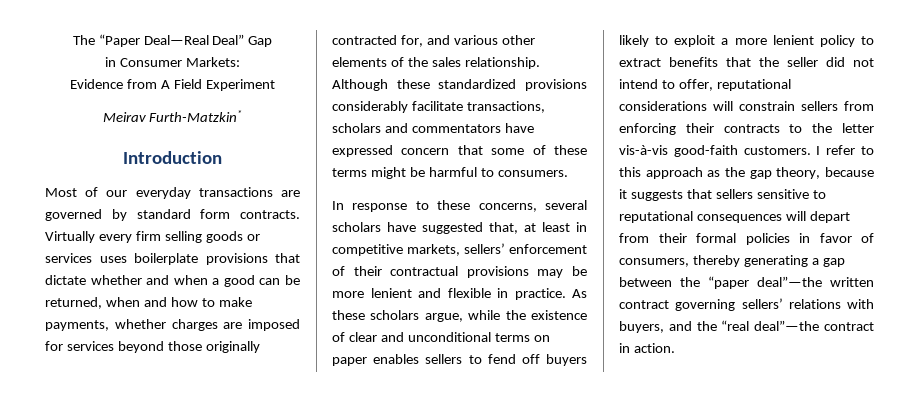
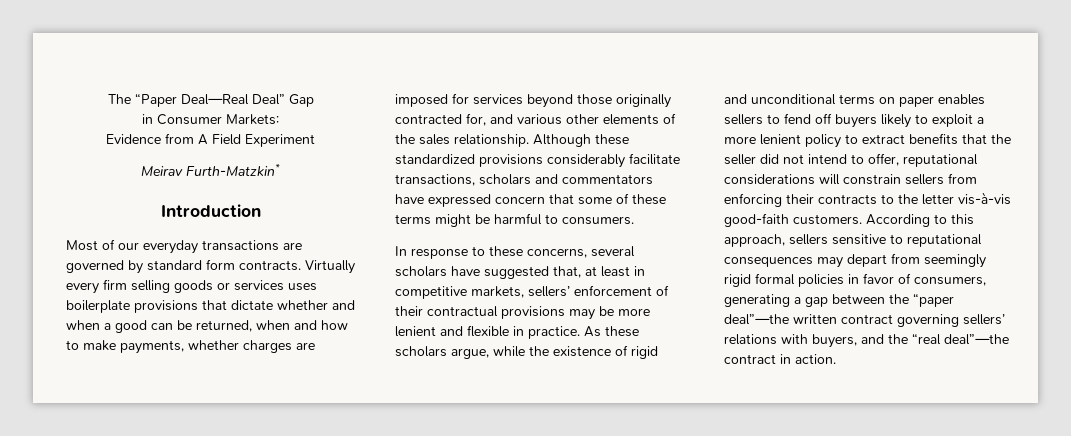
[348,332,377,342] clear -> [631,346,658,359] rigid
[816,145,874,155] [619,167,874,179] [619,189,712,201] I refer to this approach as the gap theory, because it suggests that -> [866,214,974,227] [724,234,785,247] According to this approach,
[785,211,806,221] will -> [817,257,843,268] may
[658,233,687,243] their -> [924,254,986,268] [724,274,751,287] seemingly rigid
[692,255,740,267] thereby -> (986, 281) none

